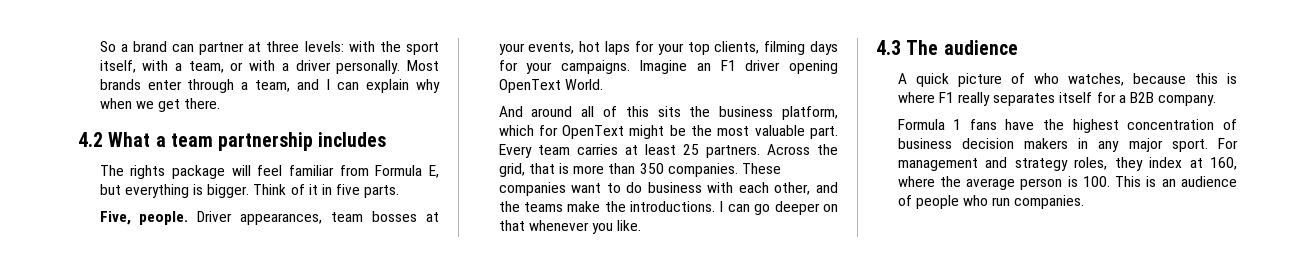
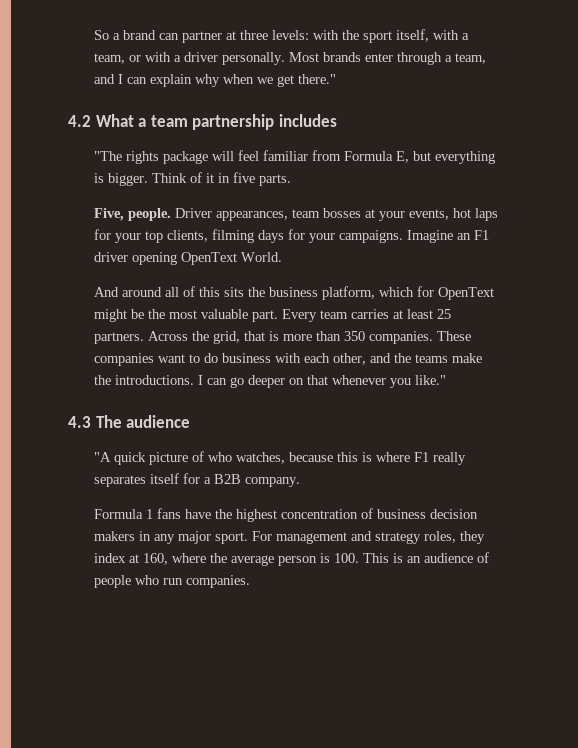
[184,98,221,109] there. -> [298,74,337,84] there."
[99,165,124,176] The -> [94,151,123,161] "The
[617,220,642,231] like. -> [415,375,447,385] like."
[897,73,907,84] A -> [94,452,112,462] "A

